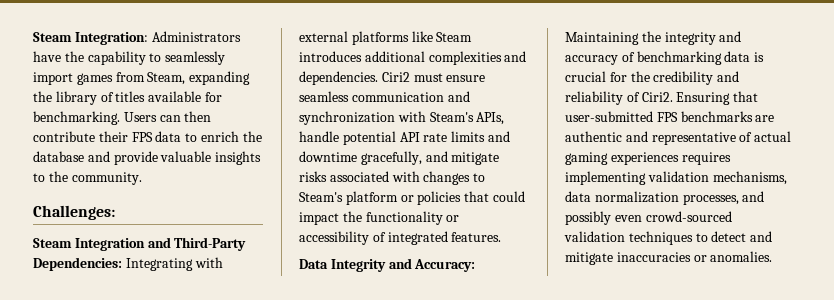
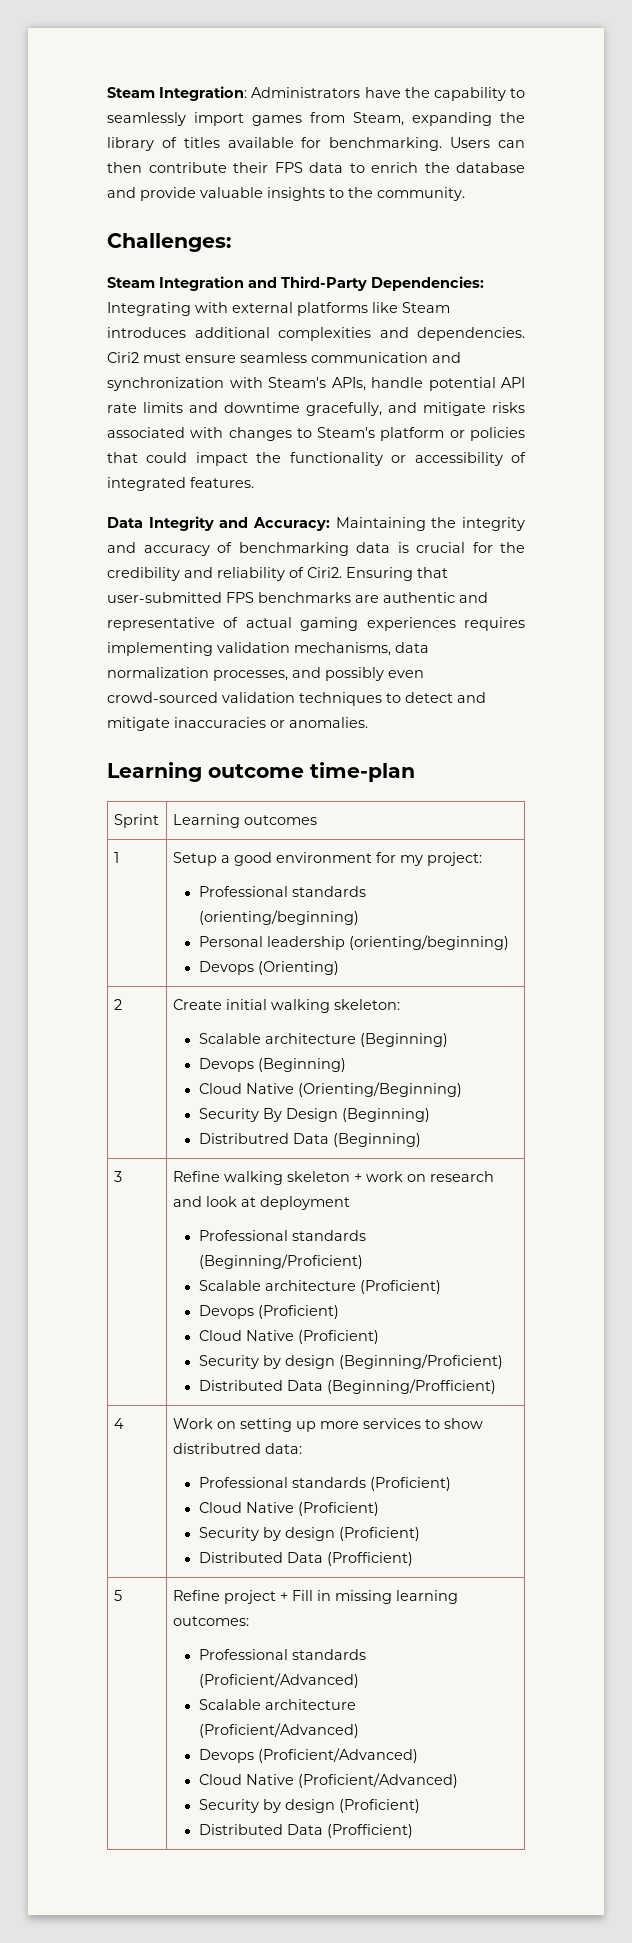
(773, 256) none -> [107,762,415,782] [113,814,159,828] [172,814,317,828] [113,852,119,863] [172,852,482,866] [198,886,366,897] [198,910,359,925] [198,935,509,950] [198,961,339,975] [113,999,122,1010] [172,999,400,1013] [198,1033,448,1047] [198,1058,346,1072] [198,1082,462,1097] [198,1108,430,1122] [198,1133,421,1147] [113,1171,122,1182] [172,1171,494,1185] [172,1196,350,1210] [198,1230,366,1241] [198,1254,363,1269] [198,1280,441,1294] [198,1305,339,1319] [198,1330,379,1344] [198,1354,503,1369] [198,1379,496,1394] [113,1418,124,1429] [172,1418,483,1432] [172,1443,302,1454] [198,1477,451,1491] [198,1502,379,1516] [198,1527,420,1541] [198,1552,413,1566] [113,1590,122,1601] [172,1590,458,1604] [172,1616,249,1626] [198,1649,366,1660] [198,1673,359,1688] [198,1699,356,1710] [198,1723,359,1738] [198,1748,418,1763] [198,1773,458,1788] [198,1799,420,1813] [198,1824,413,1838] // Learning outcome time-plan // Sprint | Learning outcomes // 1 | Setup a good environment for my project: // Professional standards (orienting/beginning) // Personal leadership (orienting/beginning) // Devops (Orienting) // 2 | Create initial walking skeleton: // Scalable architecture (Beginning) // Devops (Beginning) // Cloud Native (Orienting/Beginning) // Security By Design (Beginning) // Distributred Data (Beginning) // 3 | Refine walking skeleton + work on research and look at deployment // Professional standards (Beginning/Proficient) // Scalable architecture (Proficient) // Devops (Proficient) // Cloud Native (Proficient) // Security by design (Beginning/Proficient) // Distributed Data (Beginning/Profficient) // 4 | Work on setting up more services to show distributred data: // Professional standards (Proficient) // Cloud Native (Proficient) // Security by design (Proficient) // Distributed Data (Profficient) // 5 | Refine project + Fill in missing learning outcomes: // Professional standards (Proficient/Advanced) // Scalable architecture (Proficient/Advanced) // Devops (Proficient/Advanced) // Cloud Native (Proficient/Advanced) // Security by design (Proficient) // Distributed Data (Profficient)

